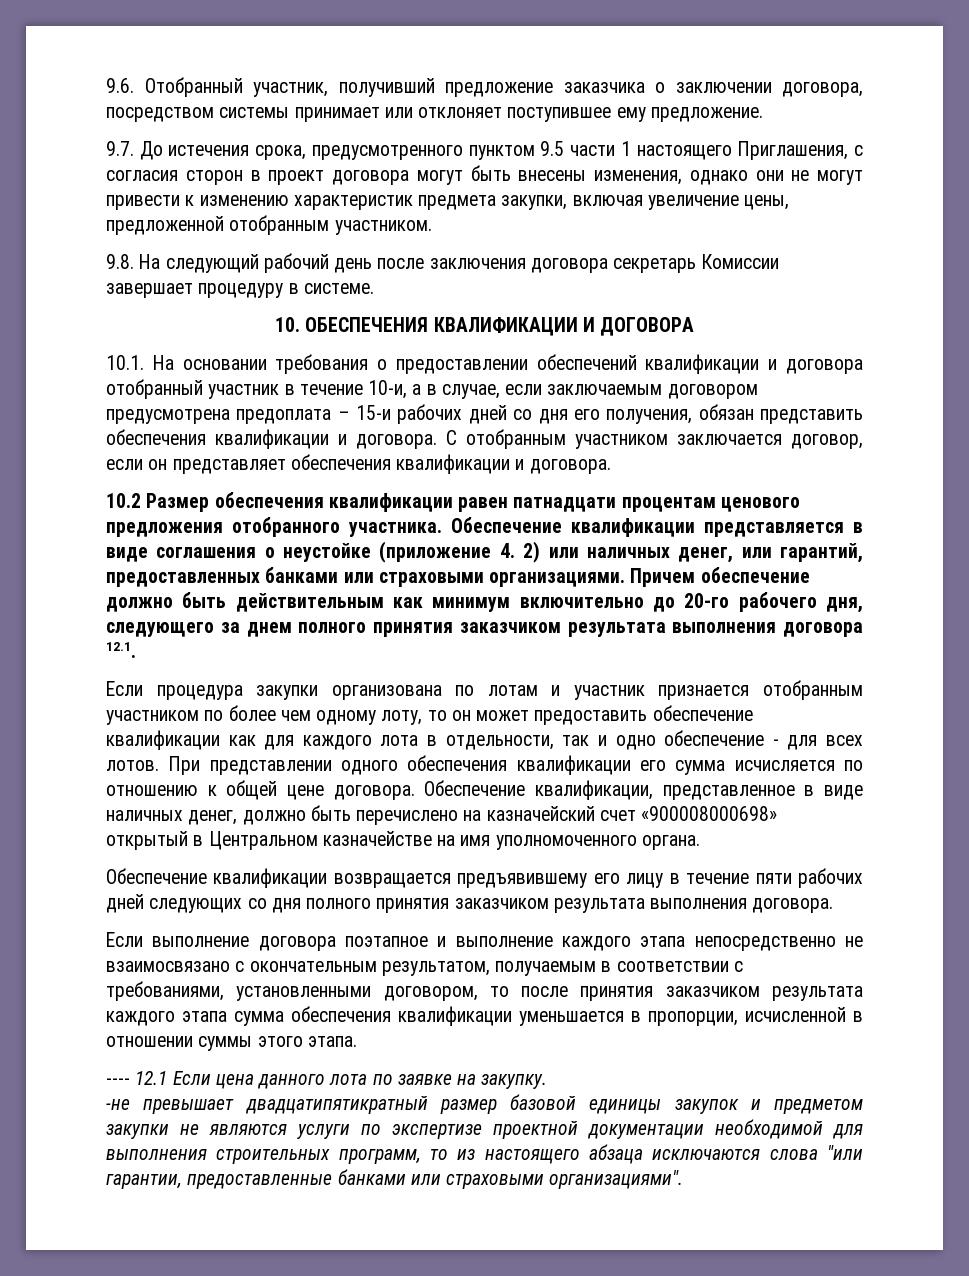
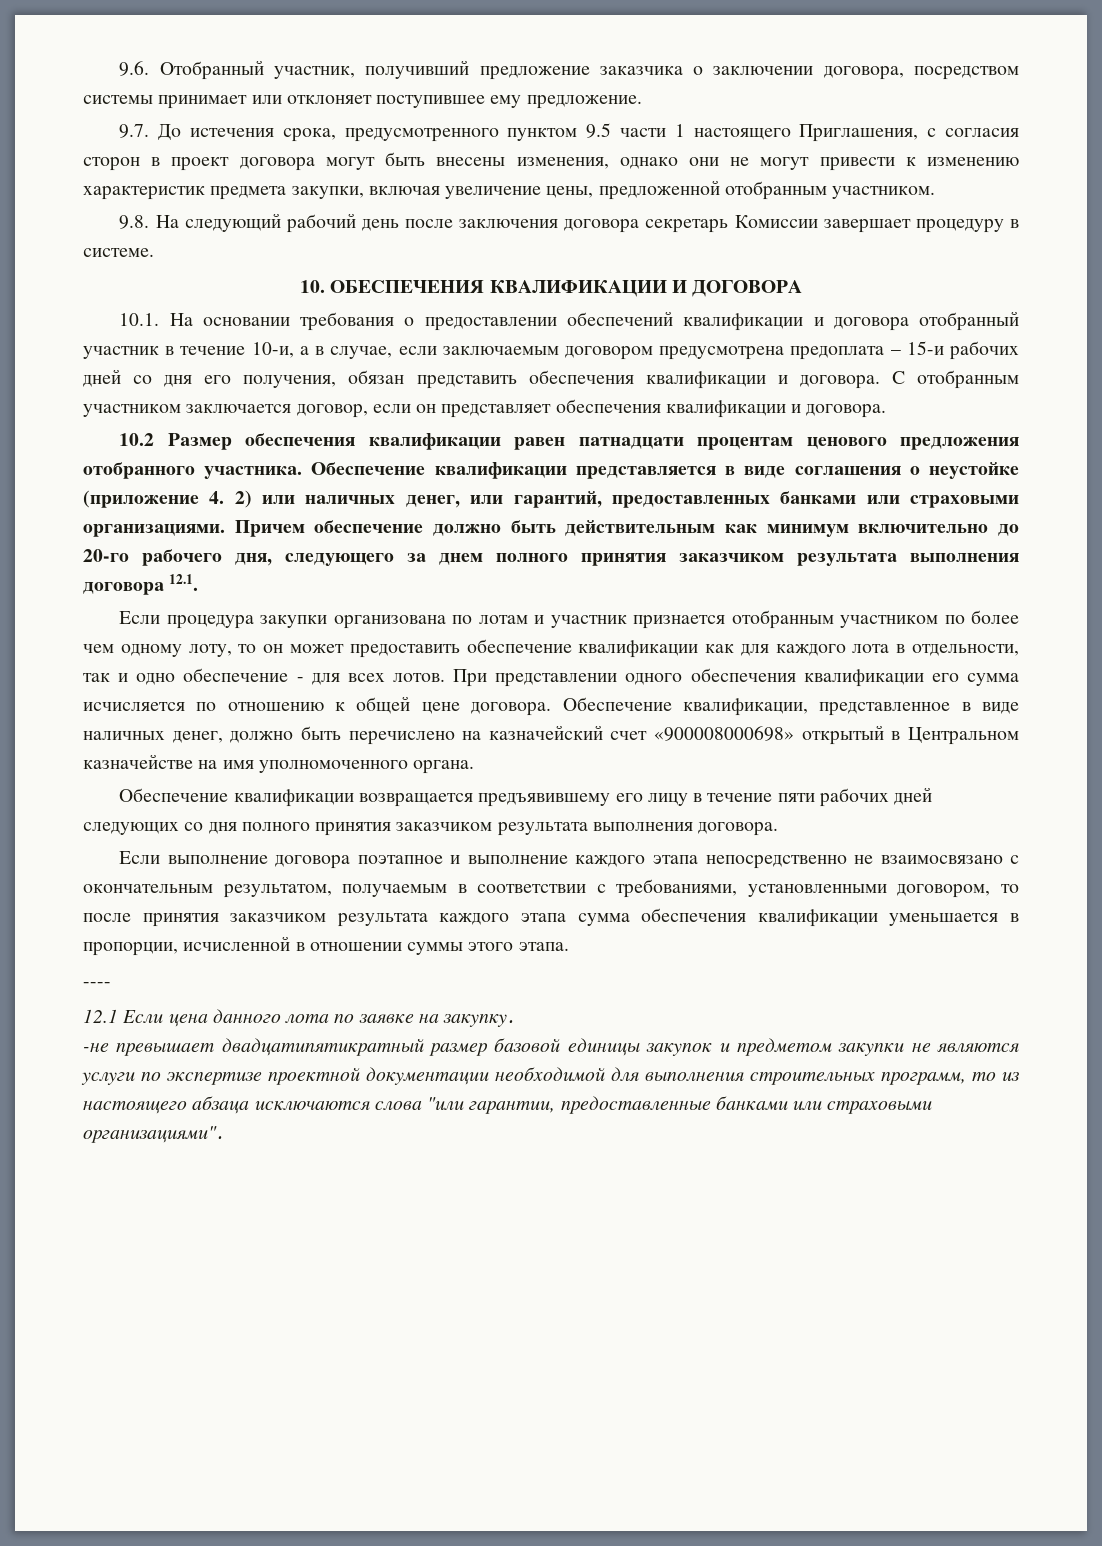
(130, 1081) none -> (111, 984) //

